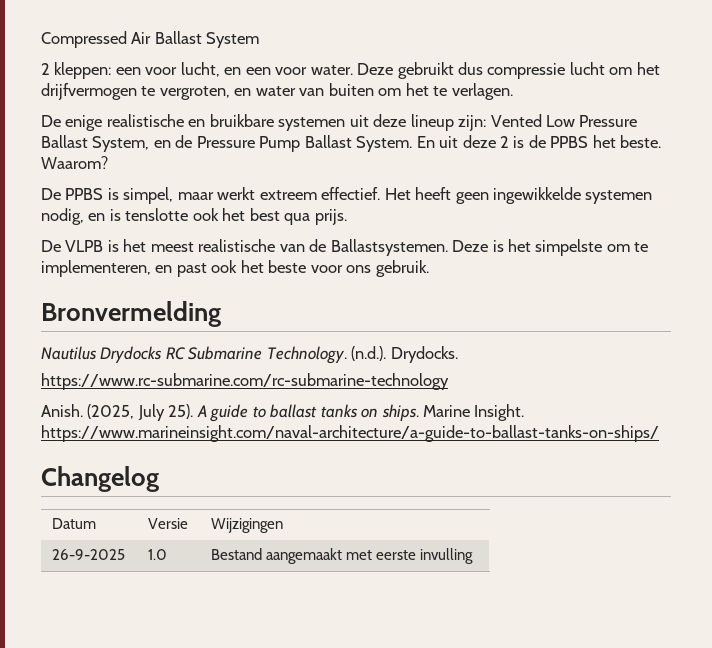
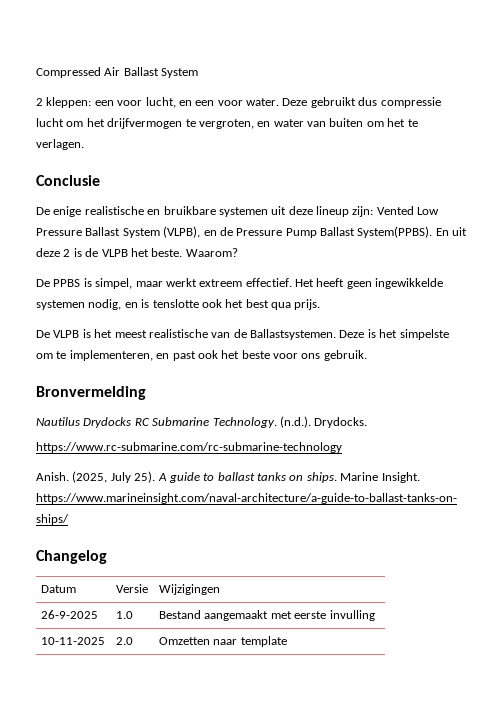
(513, 91) none -> [36,175,100,186] // Conclusie
[92,136,150,152] System, -> [122,226,201,238] System (VLPB),
[356,136,413,152] System. -> [357,226,433,238] System(PPBS).
[550,136,589,148] PPBS -> [101,249,128,257] VLPB
(474, 556) none -> [41,637,106,645] [116,637,134,645] [159,636,287,647] // 10-11-2025 | 2.0 | Omzetten naar template

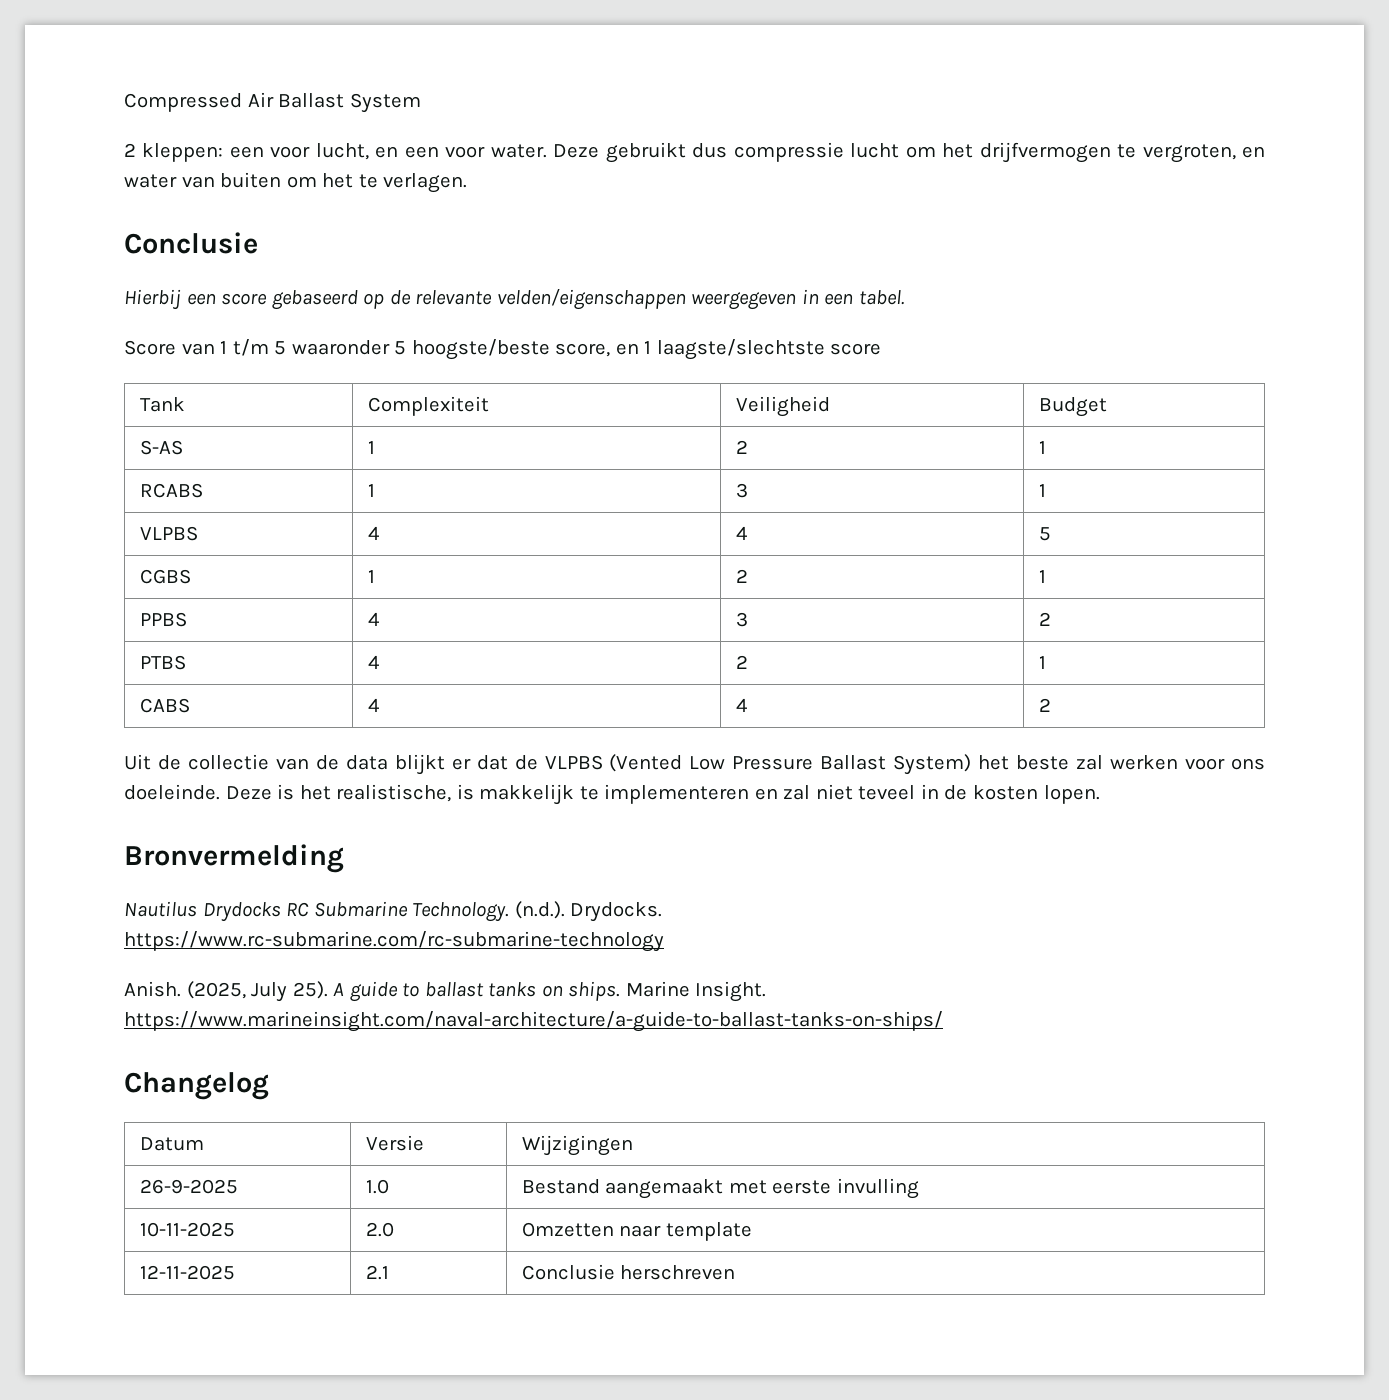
[36,206,440,217] [36,226,468,238] [36,248,238,257] [36,278,444,289] [36,299,321,310] [36,329,449,340] [36,350,367,361] De enige realistische en bruikbare systemen uit deze lineup zijn: Vented Low Pressure Ballast System (VLPB), en de Pressure Pump Ballast System(PPBS). En uit deze 2 is de VLPB het beste. Waarom? // De PPBS is simpel, maar werkt extreem effectief. Het heeft geen ingewikkelde systemen nodig, en is tenslotte ook het best qua prijs. // De VLPB is het meest realistische van de Ballastsystemen. Deze is het simpelste om te implementeren, en past ook het beste voor ons gebruik. -> [124,289,904,310] [124,339,882,360] [139,397,185,412] [367,396,489,416] [735,396,830,417] [1038,397,1107,417] [139,440,183,455] [367,441,375,454] [735,440,748,454] [1038,441,1046,454] [139,483,203,498] [367,484,375,497] [735,483,748,498] [1038,484,1046,497] [139,526,198,541] [367,526,379,540] [735,526,747,540] [1038,527,1051,541] [139,569,191,584] [367,570,375,583] [735,569,748,583] [1038,570,1046,583] [139,612,187,627] [367,612,379,626] [735,612,748,627] [1038,612,1051,626] [139,655,186,670] [367,655,379,669] [735,655,748,669] [1038,656,1046,669] [139,698,190,713] [367,698,379,712] [735,698,747,712] [1038,698,1051,712] [124,754,1266,775] [124,784,1100,805] Hierbij een score gebaseerd op de relevante velden/eigenschappen weergegeven in een tabel. // Score van 1 t/m 5 waaronder 5 hoogste/beste score, en 1 laagste/slechtste score // Tank | Complexiteit | Veiligheid | Budget // S-AS | 1 | 2 | 1 // RCABS | 1 | 3 | 1 // VLPBS | 4 | 4 | 5 // CGBS | 1 | 2 | 1 // PPBS | 4 | 3 | 2 // PTBS | 4 | 2 | 1 // CABS | 4 | 4 | 2 // Uit de collectie van de data blijkt er dat de VLPBS (Vented Low Pressure Ballast System) het beste zal werken voor ons doeleinde. Deze is het realistische, is makkelijk te implementeren en zal niet teveel in de kosten lopen.
(287, 641) none -> [139,1265,235,1280] [365,1265,389,1280] [521,1264,736,1280] // 12-11-2025 | 2.1 | Conclusie herschreven

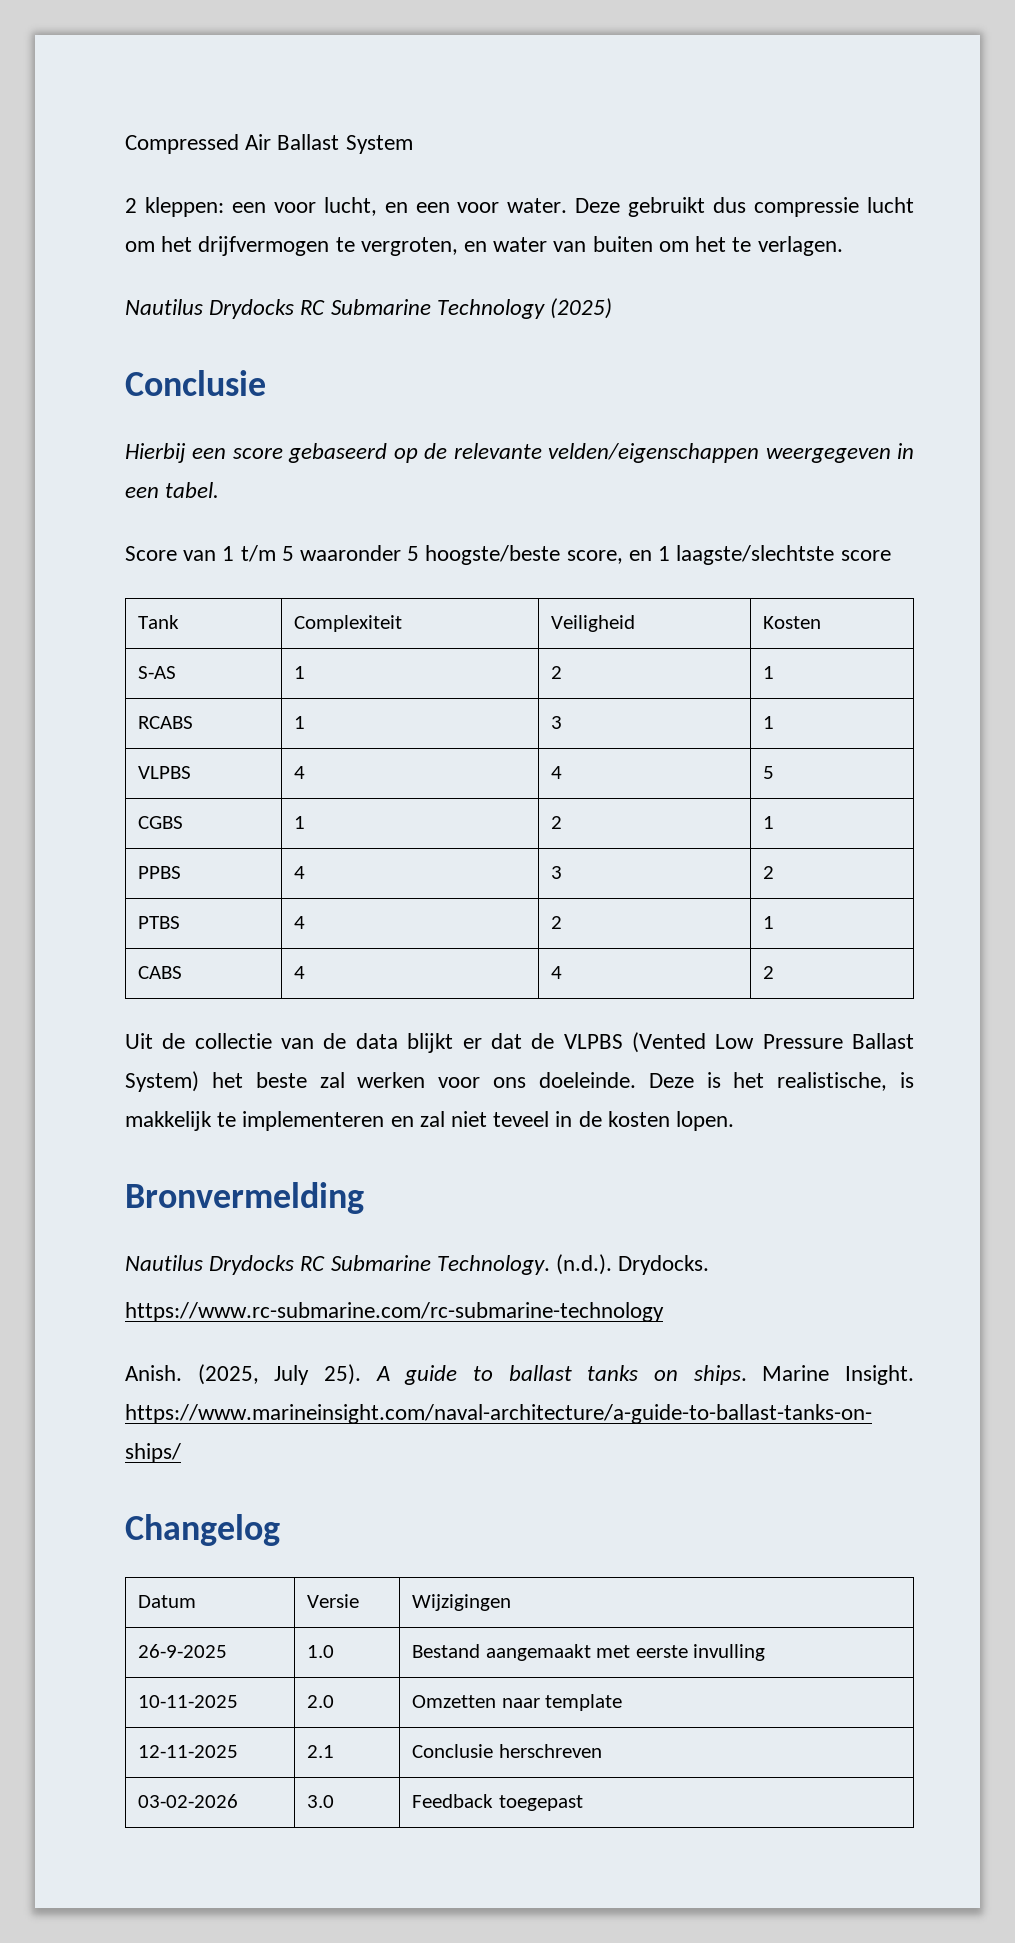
(468, 183) none -> [125,298,613,319] // Nautilus Drydocks RC Submarine Technology (2025)
[1038,397,1107,417] Budget -> [763,616,822,629] Kosten
(736, 1272) none -> [138,1794,239,1808] [307,1795,335,1808] [412,1794,583,1811] // 03-02-2026 | 3.0 | Feedback toegepast

